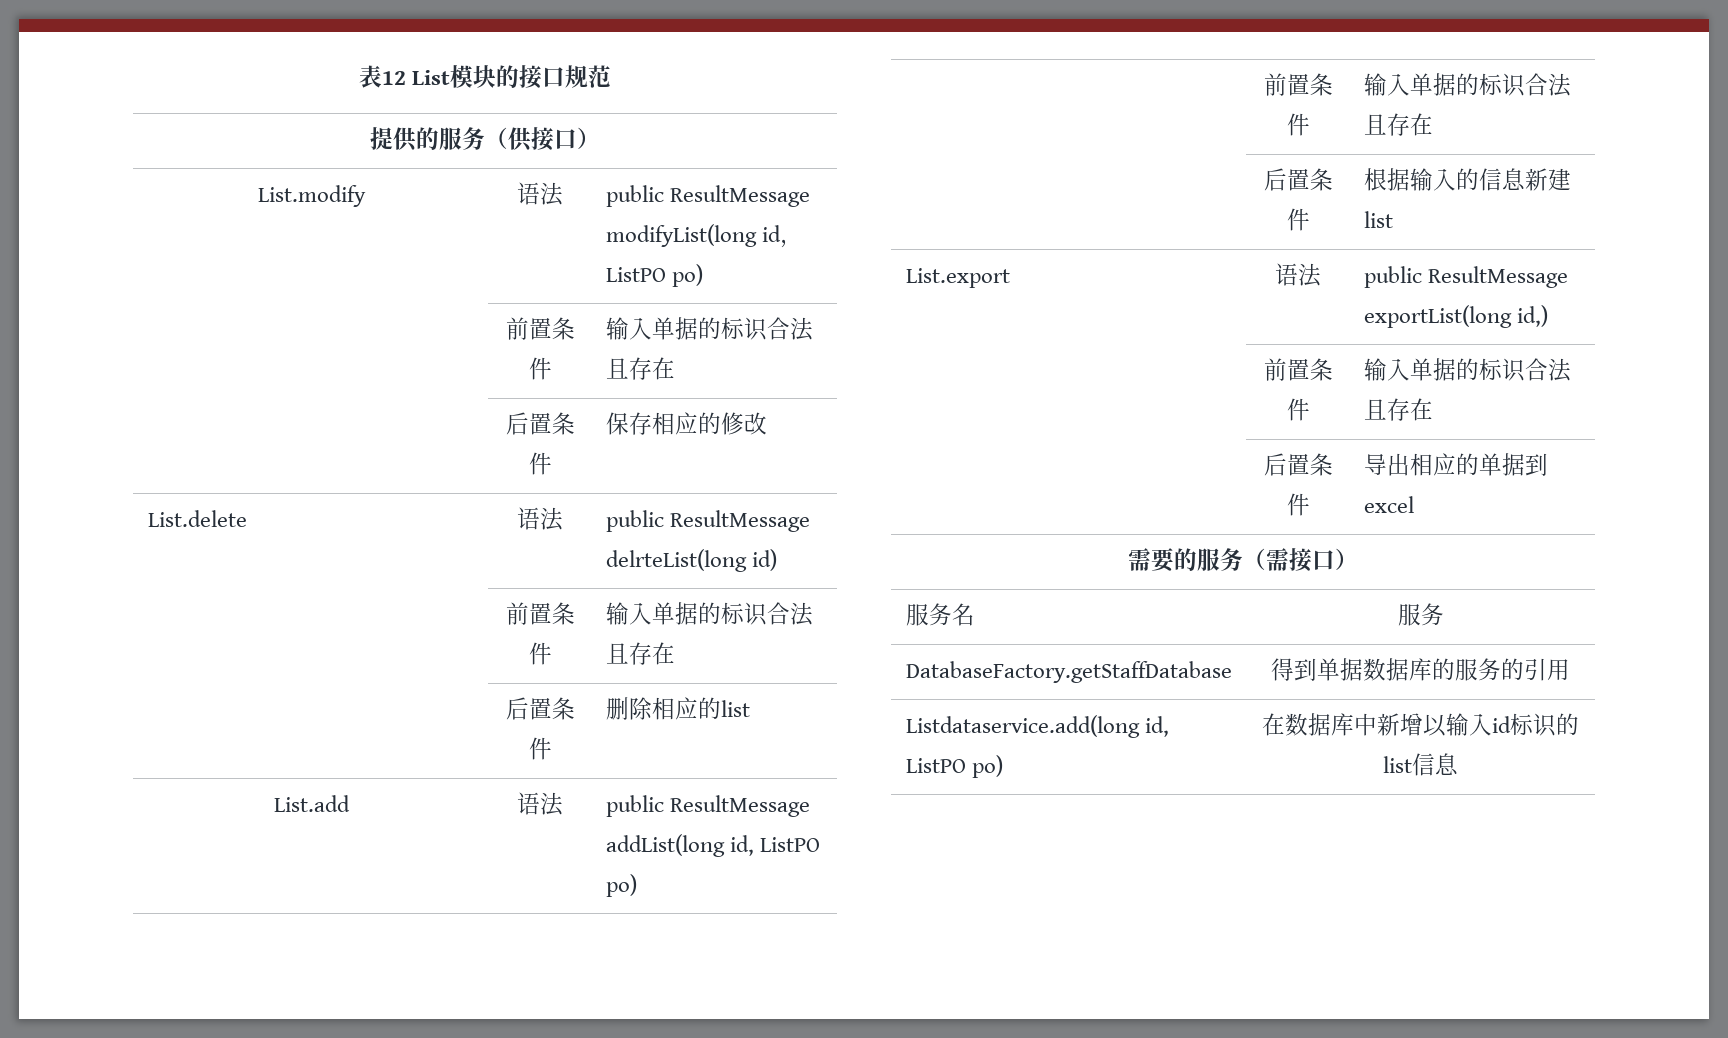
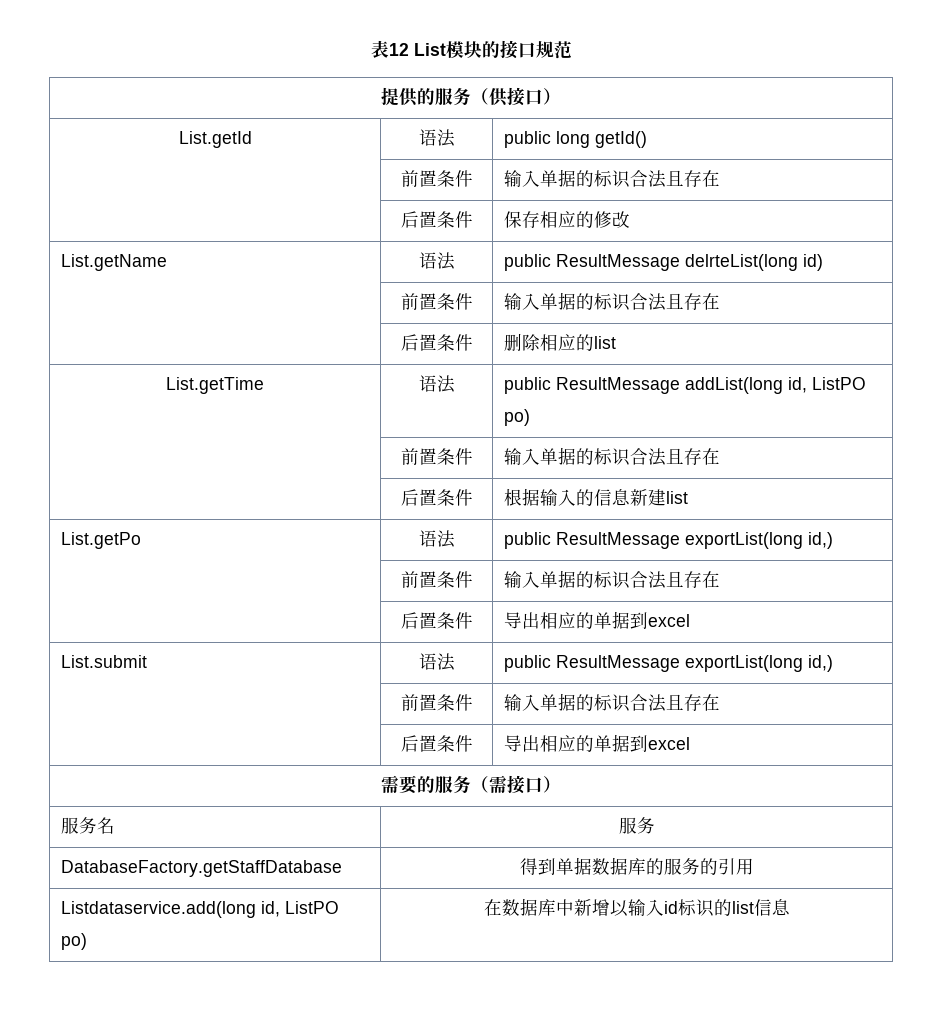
[257,185,366,207] [517,182,563,206] [605,185,810,207] [605,224,803,248] [605,264,703,287] List.modify | 语法 | public ResultMessage modifyList(long id，ListPO po) -> [178,131,252,148] [418,129,455,147] [504,131,648,148] List.getId | 语法 | public long getId()
[147,510,247,527] List.delete -> [61,254,168,271] List.getName
[273,795,350,812] List.add -> [166,377,264,394] List.getTime
[905,268,1010,288] List.export -> [61,532,142,549] [418,530,455,548] [504,532,834,549] [400,571,473,588] [504,570,721,589] [400,612,473,629] [504,611,691,629] [61,655,148,668] List.getPo | 语法 | public ResultMessage exportList(long id,) // | 前置条件 | 输入单据的标识合法且存在 // | 后置条件 | 导出相应的单据到excel // List.submit

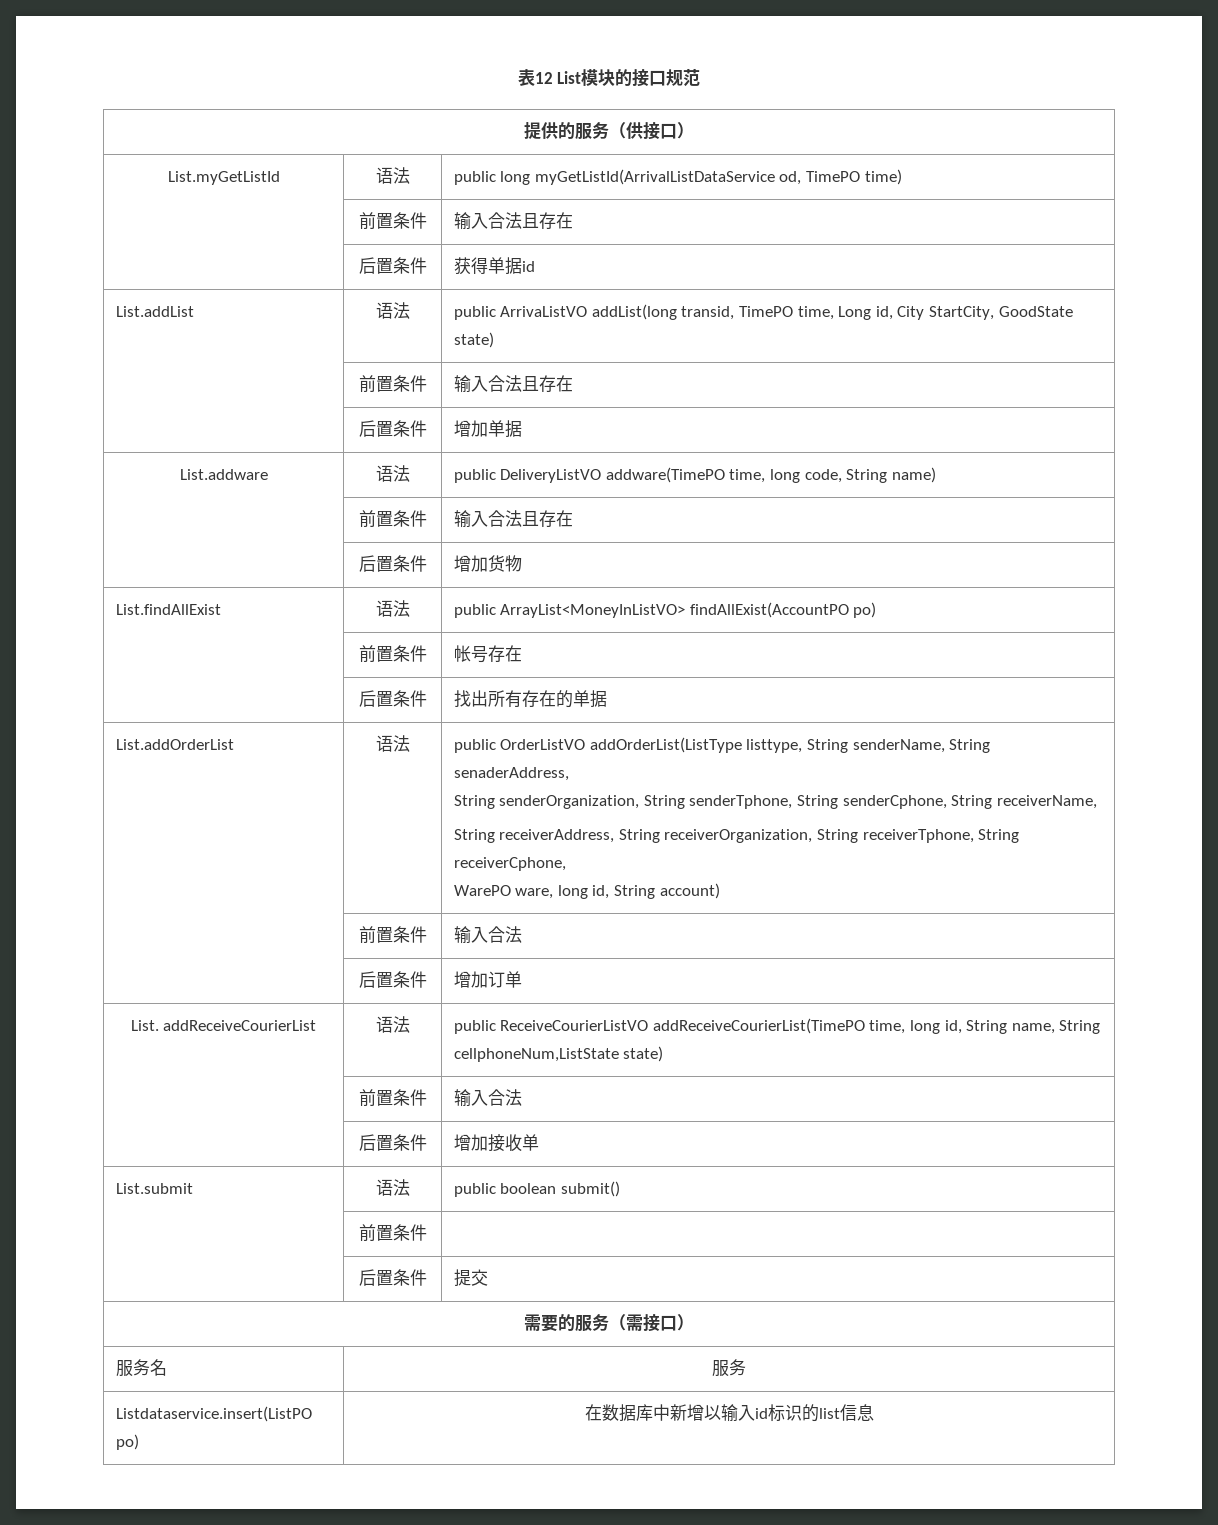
[178,131,252,148] List.getId -> [167,171,280,185] List.myGetListId
[595,131,648,148] [400,170,473,187] [504,169,721,188] [400,211,473,228] [504,211,631,228] [61,254,168,271] [418,252,455,270] [504,254,824,271] [400,293,473,310] [504,292,721,311] [400,334,473,351] [504,333,617,351] [166,377,264,394] [418,375,455,393] [504,377,867,394] [504,409,531,426] [400,448,473,465] [504,447,721,466] [400,489,473,506] [504,488,689,506] [61,532,142,549] [418,530,455,548] [504,532,834,549] [400,571,473,588] [504,570,721,589] [400,612,473,629] [504,611,691,629] [61,655,148,668] [418,653,455,671] [504,655,834,672] [400,694,473,711] [504,693,721,712] [400,735,473,752] [504,734,691,752] getId() // | 前置条件 | 输入单据的标识合法且存在 // | 后置条件 | 保存相应的修改 // List.getName | 语法 | public ResultMessage delrteList(long id) // | 前置条件 | 输入单据的标识合法且存在 // | 后置条件 | 删除相应的list // List.getTime | 语法 | public ResultMessage addList(long id, ListPO po) // | 前置条件 | 输入单据的标识合法且存在 // | 后置条件 | 根据输入的信息新建list // List.getPo | 语法 | public ResultMessage exportList(long id,) // | 前置条件 | 输入单据的标识合法且存在 // | 后置条件 | 导出相应的单据到excel // List.submit | 语法 | public ResultMessage exportList(long id,) // | 前置条件 | 输入单据的标识合法且存在 // | 后置条件 | 导出相应的单据到excel -> [534,169,902,185] [358,212,427,230] [453,212,573,230] [358,257,427,274] [453,257,535,275] [115,306,194,317] [375,302,410,319] [453,304,1073,320] [453,332,494,348] [358,375,427,393] [453,375,573,393] [358,420,427,437] [453,420,522,438] [179,469,268,480] [375,465,410,482] [453,467,936,483] [358,510,427,528] [453,510,573,528] [358,555,427,572] [453,555,522,572] [115,604,221,615] [375,600,410,617] [453,602,877,618] [358,645,427,663] [453,645,522,663] [358,690,427,707] [453,690,607,708] [115,739,234,750] [375,735,410,752] [453,737,991,753] [453,767,569,781] [453,795,1097,809] [453,829,1020,843] [453,857,566,871] [453,883,720,899] [358,926,427,944] [453,926,522,944] [358,971,427,988] [453,971,522,988] [130,1020,317,1031] [375,1016,410,1033] [453,1018,1101,1034] [453,1046,664,1062] [358,1089,427,1107] [453,1089,522,1107] [358,1134,427,1151] [453,1134,539,1152] [115,1183,193,1194] [375,1179,410,1196] [453,1181,620,1197] [358,1224,427,1242] [358,1269,427,1286] [453,1269,488,1287] myGetListId(ArrivalListDataService od, TimePO time) // | 前置条件 | 输入合法且存在 // | 后置条件 | 获得单据id // List.addList | 语法 | public ArrivaListVO addList(long transid, TimePO time, Long id, City StartCity, GoodState state) // | 前置条件 | 输入合法且存在 // | 后置条件 | 增加单据 // List.addware | 语法 | public DeliveryListVO addware(TimePO time, long code, String name) // | 前置条件 | 输入合法且存在 // | 后置条件 | 增加货物 // List.findAllExist | 语法 | public ArrayList<MoneyInListVO> findAllExist(AccountPO po) // | 前置条件 | 帐号存在 // | 后置条件 | 找出所有存在的单据 // List.addOrderList | 语法 | public OrderListVO addOrderList(ListType listtype, String senderName, String senaderAddress, // String senderOrganization, String senderTphone, String senderCphone, String receiverName, // String receiverAddress, String receiverOrganization, String receiverTphone, String receiverCphone, // WarePO ware, long id, String account) // | 前置条件 | 输入合法 // | 后置条件 | 增加订单 // List. addReceiveCourierList | 语法 | public ReceiveCourierListVO addReceiveCourierList(TimePO time, long id, String name, String cellphoneNum,ListState state) // | 前置条件 | 输入合法 // | 后置条件 | 增加接收单 // List.submit | 语法 | public boolean submit() // | 前置条件 | // | 后置条件 | 提交
[61,860,343,877] [519,857,754,875] [61,901,340,918] DatabaseFactory.getStaffDatabase | 得到单据数据库的服务的引用 // Listdataservice.add(long id, ListPO -> [115,1406,312,1422] Listdataservice.insert(ListPO

